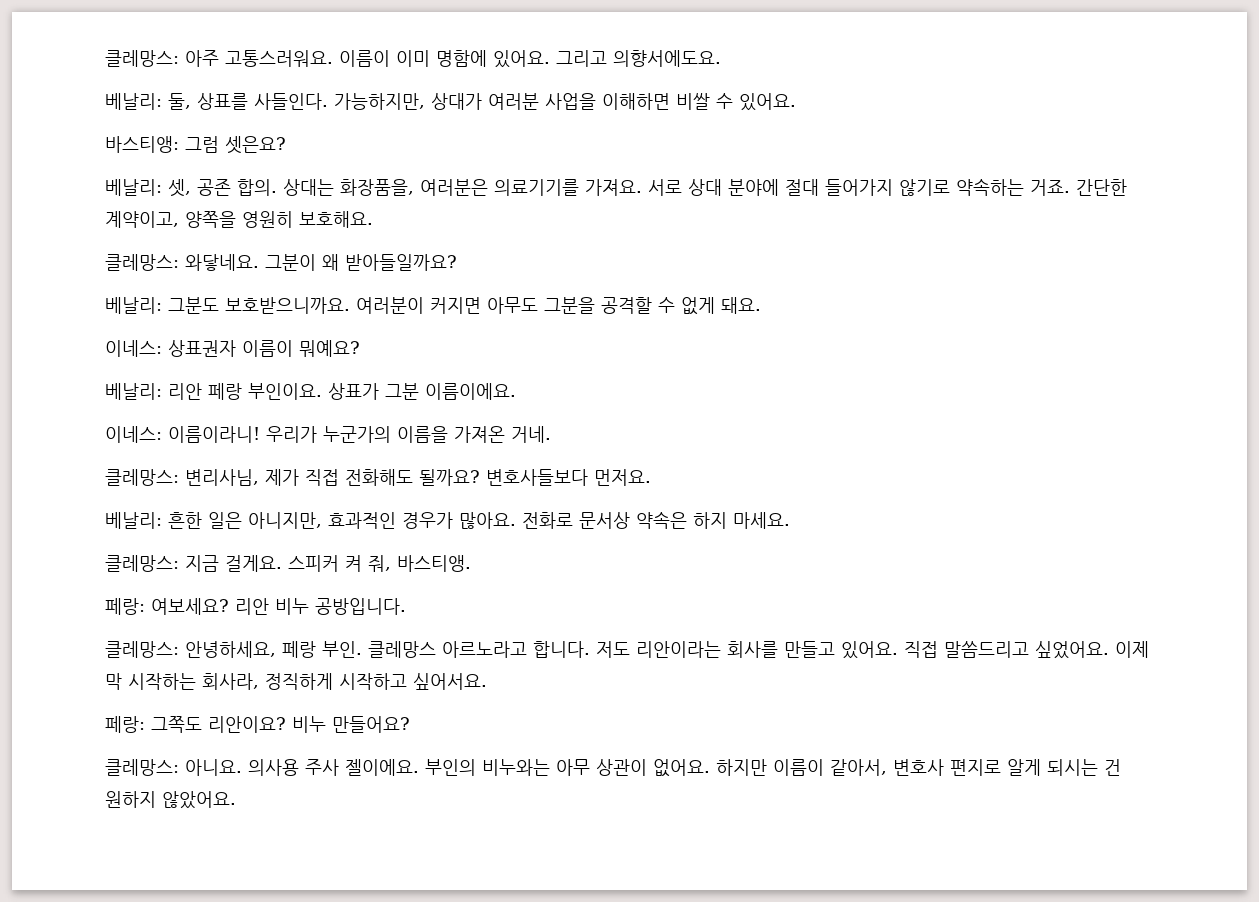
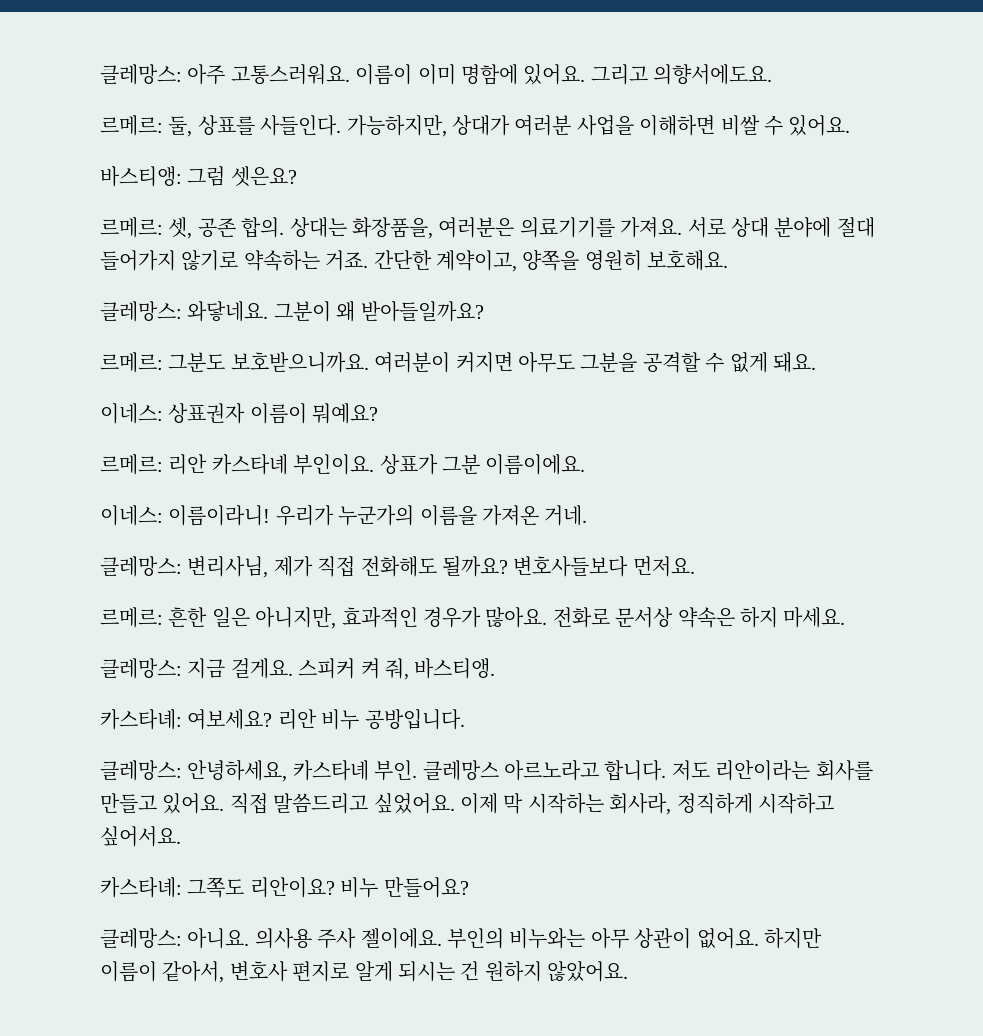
[105,93,162,110] 베날리: -> [100,115,163,136] 르메르:
[105,179,162,196] 베날리: -> [100,217,163,238] 르메르:
[105,297,162,314] 베날리: -> [100,352,163,373] 르메르:
[105,383,242,400] 베날리: 리안 페랑 -> [100,454,288,475] 르메르: 리안 카스타녜
[105,512,162,529] 베날리: -> [100,607,163,628] 르메르:
[105,598,145,615] 페랑: -> [100,709,182,730] 카스타녜:
[282,641,316,658] 페랑 -> [292,760,369,781] 카스타녜
[105,716,145,733] 페랑: -> [100,877,182,898] 카스타녜:

